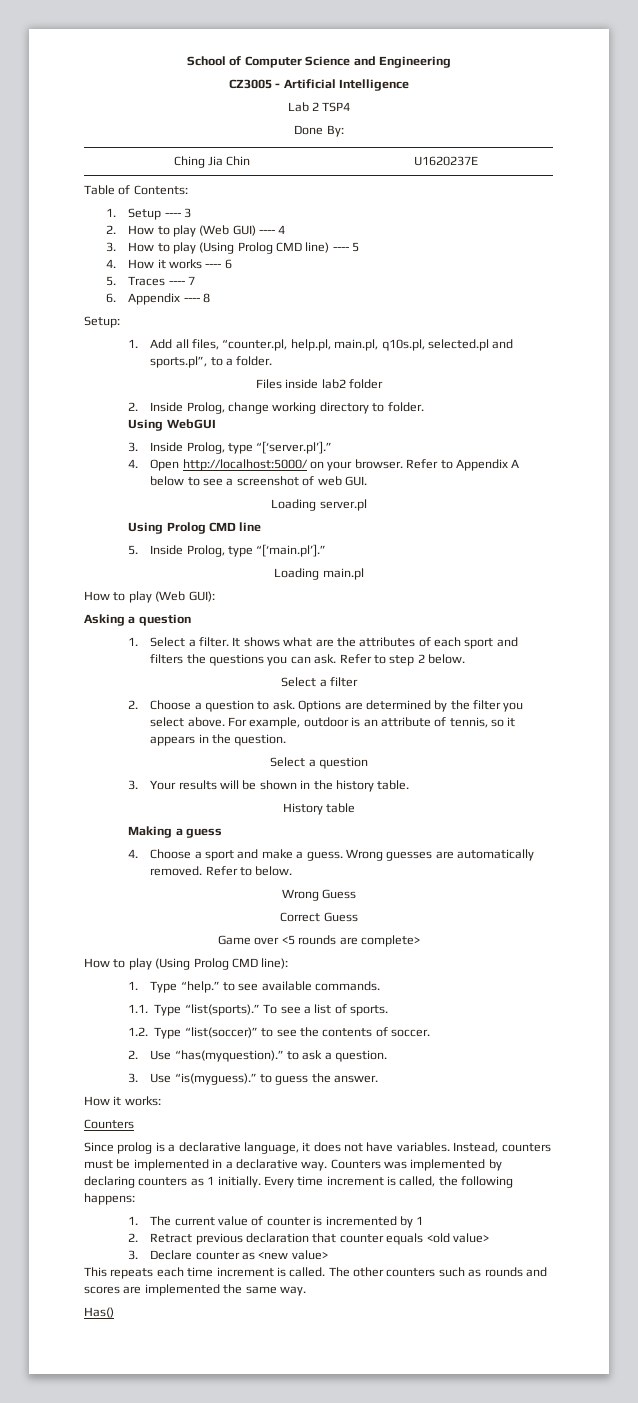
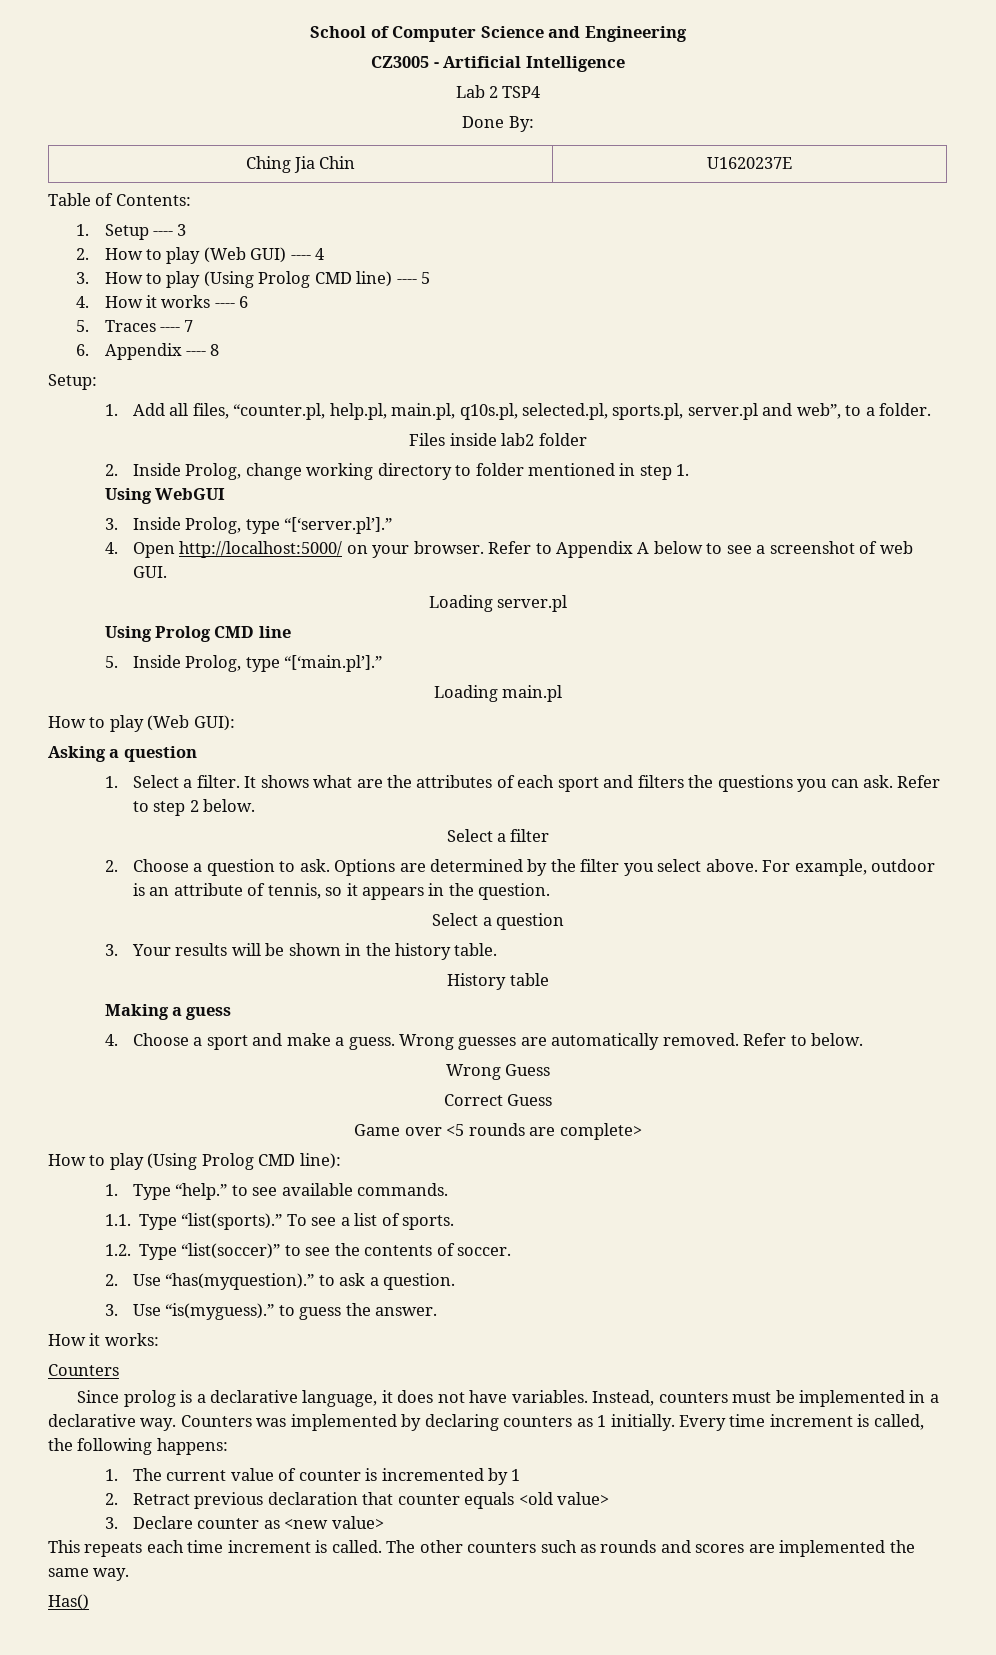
[427,339,514,351] [150,356,208,368] selected.pl and sports.pl”, -> [521,403,841,420] selected.pl, sports.pl, server.pl and web”,
[387,402,424,412] folder. -> [475,463,690,480] folder mentioned in step 1.

